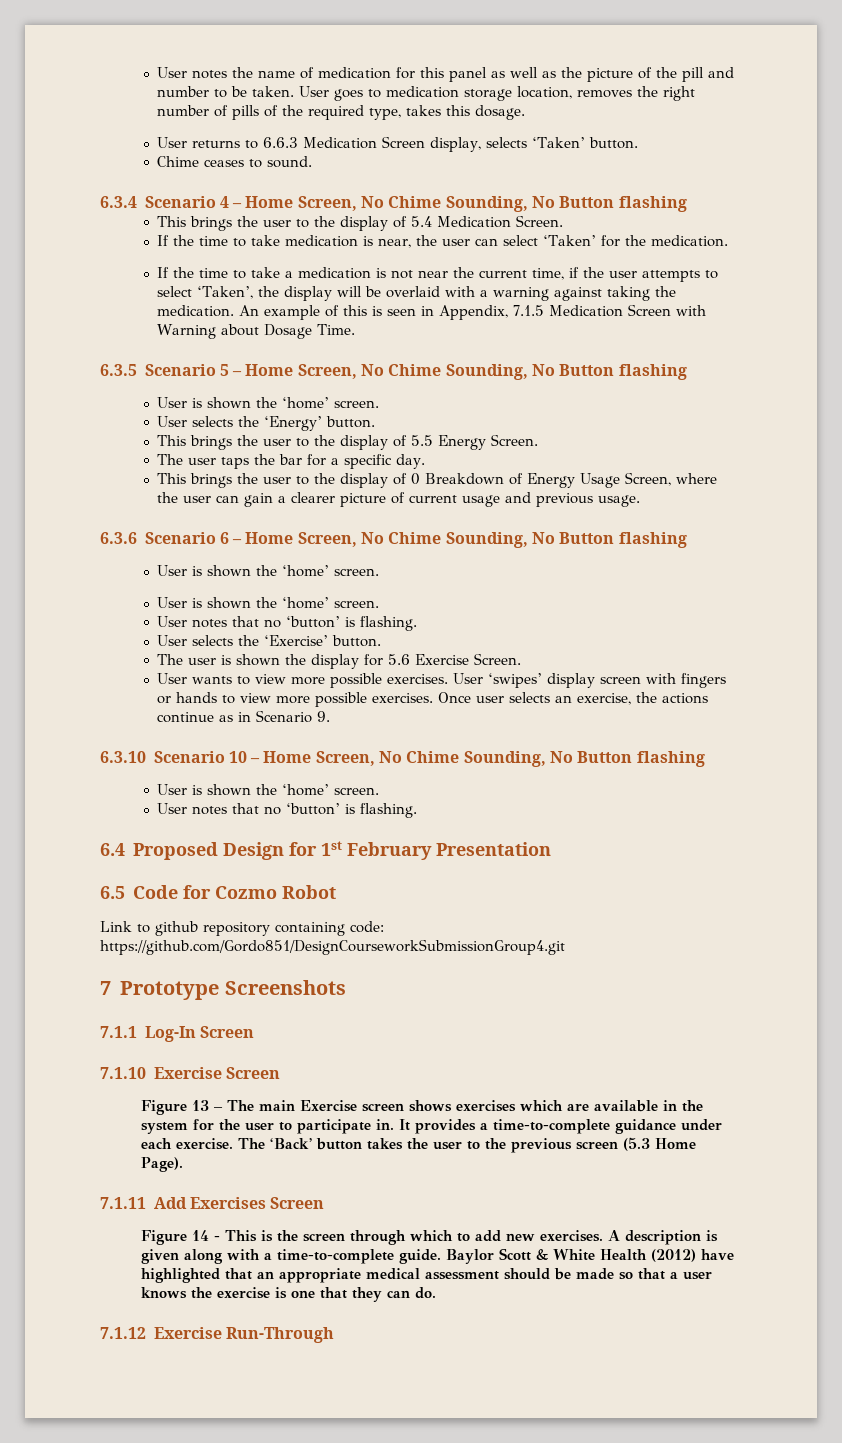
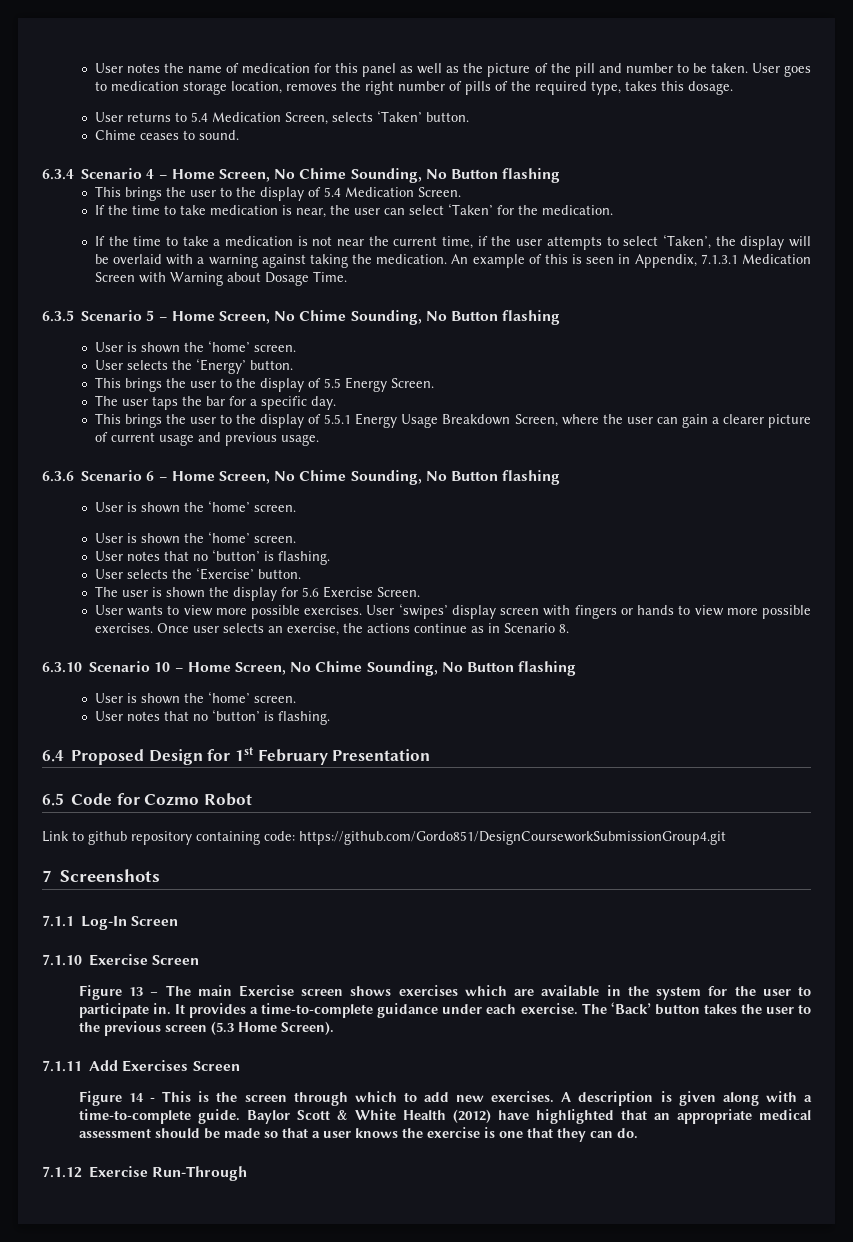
[263,136,482,152] 6.6.3 Medication Screen display, -> [190,112,328,125] 5.4 Medication Screen,
[513,305,545,316] 7.1.5 -> [700,254,738,264] 7.1.3.1
[411,473,524,485] 0 Breakdown of -> [324,414,352,424] 5.5.1
(621, 480) none -> [442,414,511,425] Breakdown
[317,711,331,722] 9. -> [558,624,569,633] 8.
[120,981,220,1000] Prototype -> (52, 876) none
[140,1157,183,1172] Page). -> [280,1021,334,1035] Screen).

